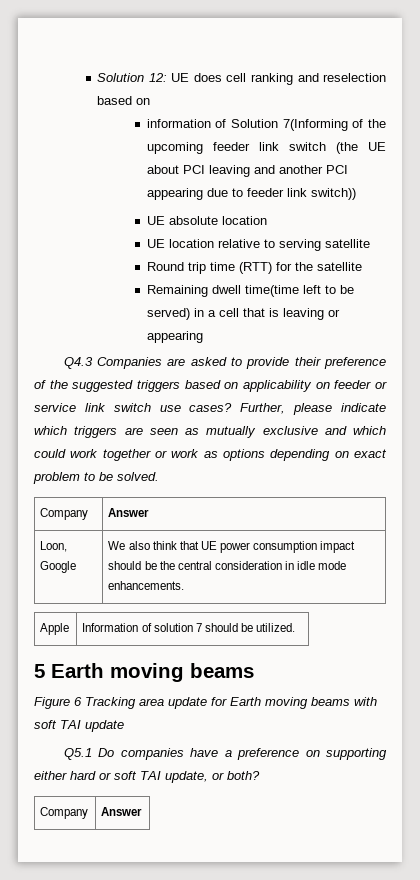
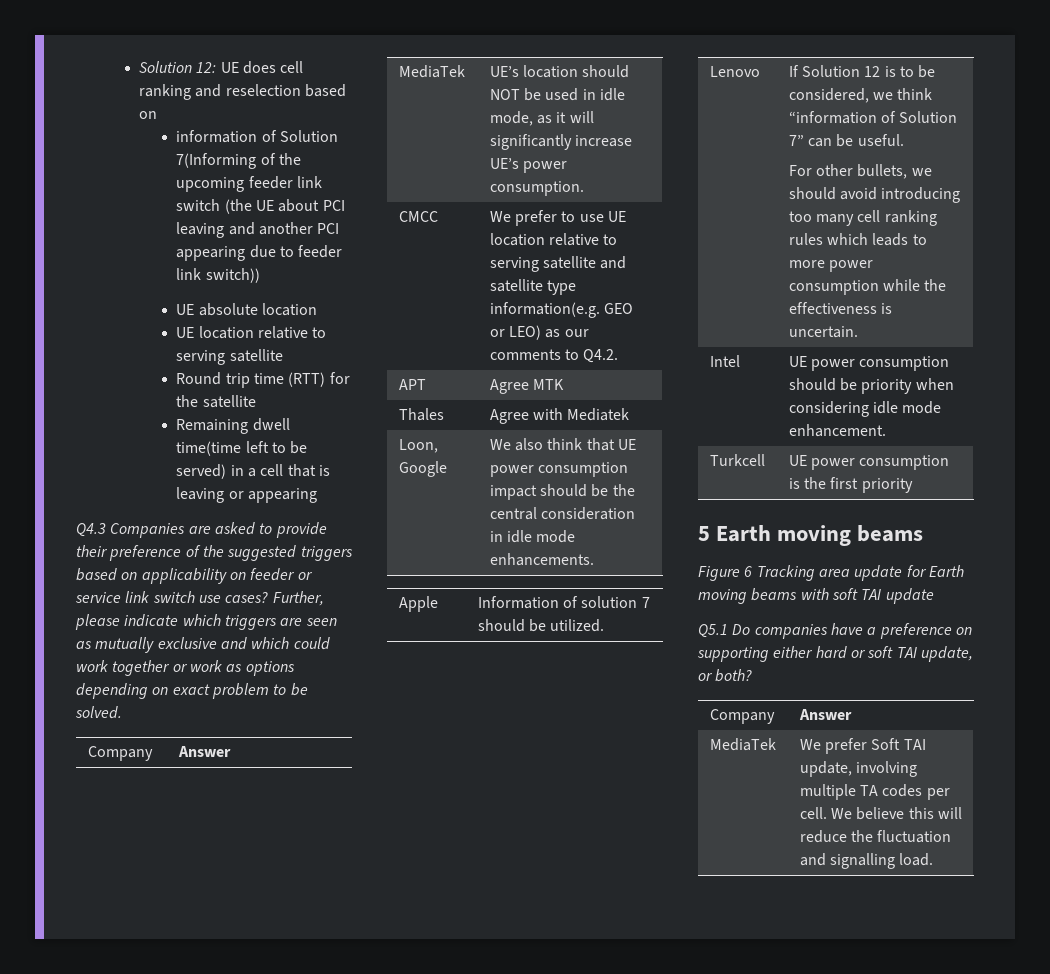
(150, 512) none -> [398,65,465,78] [489,65,630,78] [489,88,626,101] [489,111,594,126] [489,134,633,150] [489,158,568,173] [489,181,584,196] [398,211,438,222] [489,210,627,226] [489,233,618,246] [489,256,627,272] [489,279,577,295] [489,302,634,318] [489,325,589,340] [489,349,619,363] [398,379,426,390] [489,379,565,394] [398,408,444,421] [489,408,630,424] // MediaTek | UE’s location should NOT be used in idle mode, as it will significantly increase UE’s power consumption. // CMCC | We prefer to use UE location relative to serving satellite and satellite type information(e.g. GEO or LEO) as our comments to Q4.2. // APT | Agree MTK // Thales | Agree with Mediatek
(296, 627) none -> [709,66,760,77] [788,65,936,78] [788,88,933,103] [788,111,958,124] [788,134,904,147] [788,164,932,179] [788,187,961,203] [788,210,937,226] [788,233,927,246] [788,260,874,272] [788,279,947,295] [788,302,893,314] [788,326,858,338] [709,355,740,367] [788,356,950,371] [788,378,954,394] [788,401,942,417] [788,424,886,437] [709,454,765,466] [788,455,950,470] [788,477,913,493] // Lenovo | If Solution 12 is to be considered, we think “information of Solution 7” can be useful. // For other bullets, we should avoid introducing too many cell ranking rules which leads to more power consumption while the effectiveness is uncertain. // Intel | UE power consumption should be priority when considering idle mode enhancement. // Turkcell | UE power consumption is the first priority
(143, 811) none -> [709,738,776,751] [799,738,926,754] [799,761,918,777] [799,784,950,800] [799,807,963,820] [799,830,952,843] [799,853,934,869] // MediaTek | We prefer Soft TAI update, involving multiple TA codes per cell. We believe this will reduce the fluctuation and signalling load.

